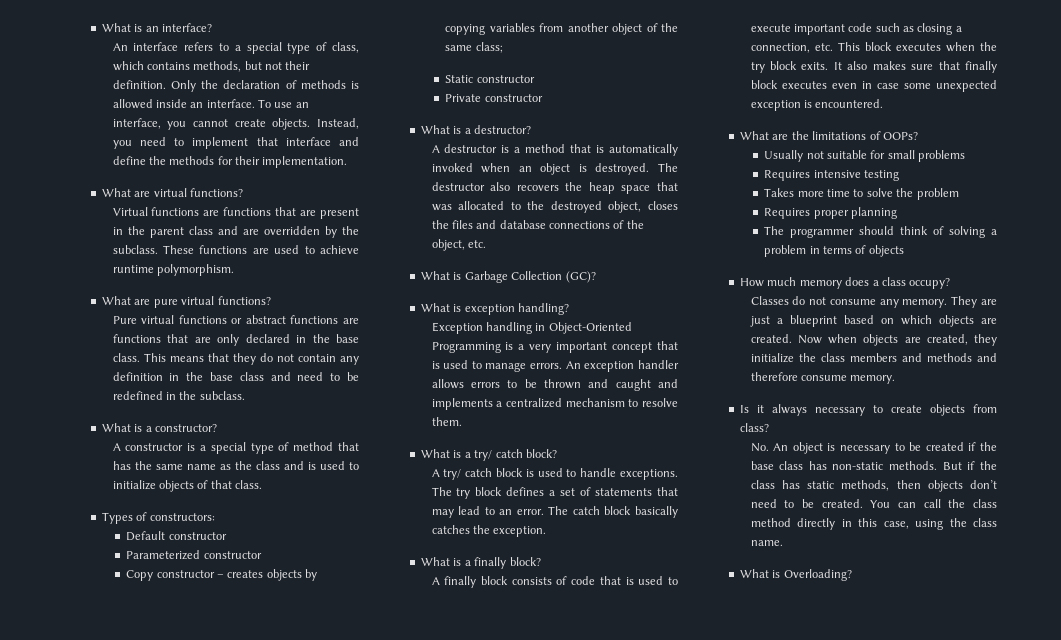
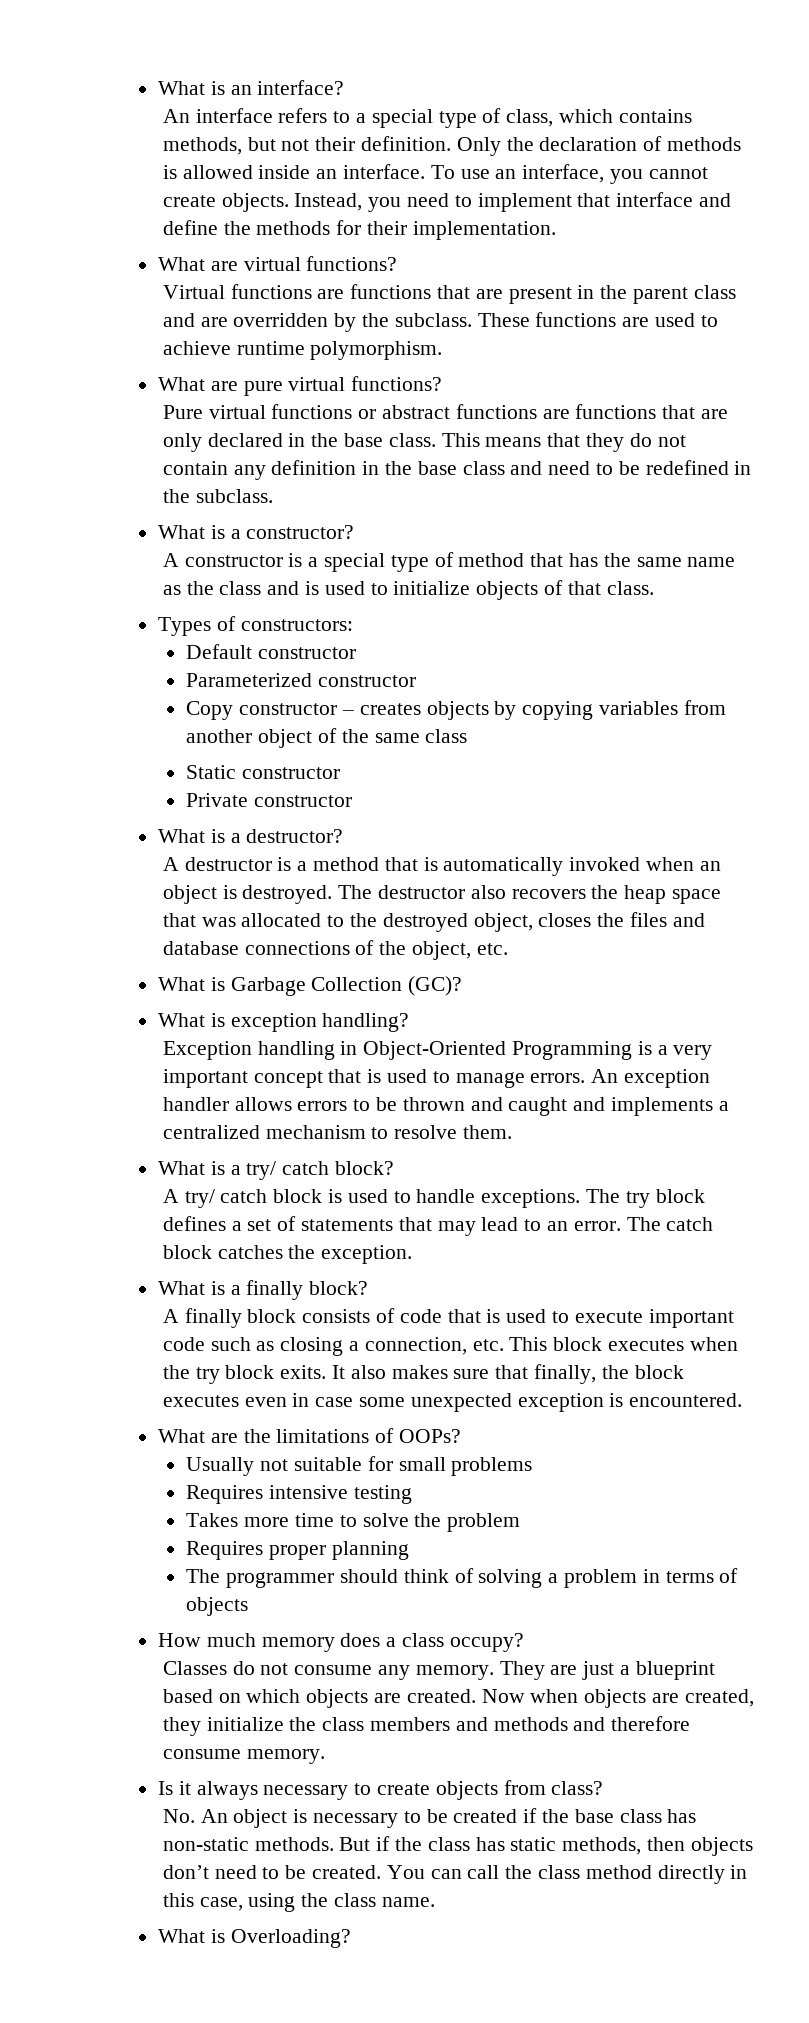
[475,42,503,53] class; -> [425,729,468,743] class
[635,506,678,518] basically -> (212, 1252) none
[965,61,997,73] finally -> [533,1364,629,1384] finally, the

